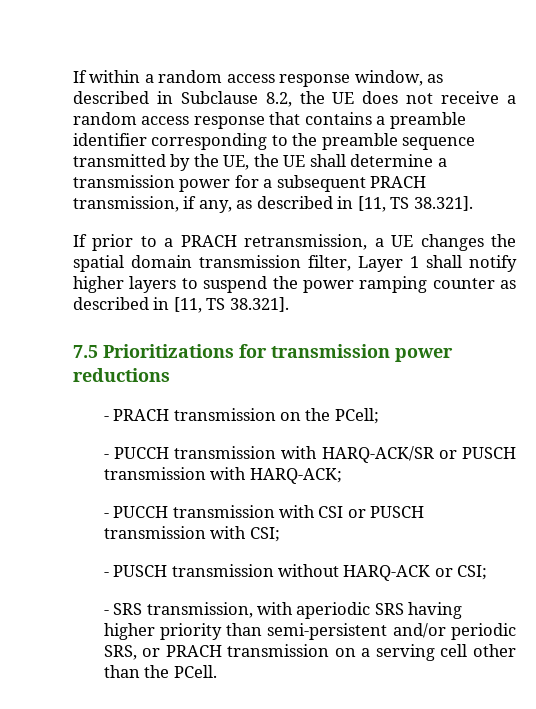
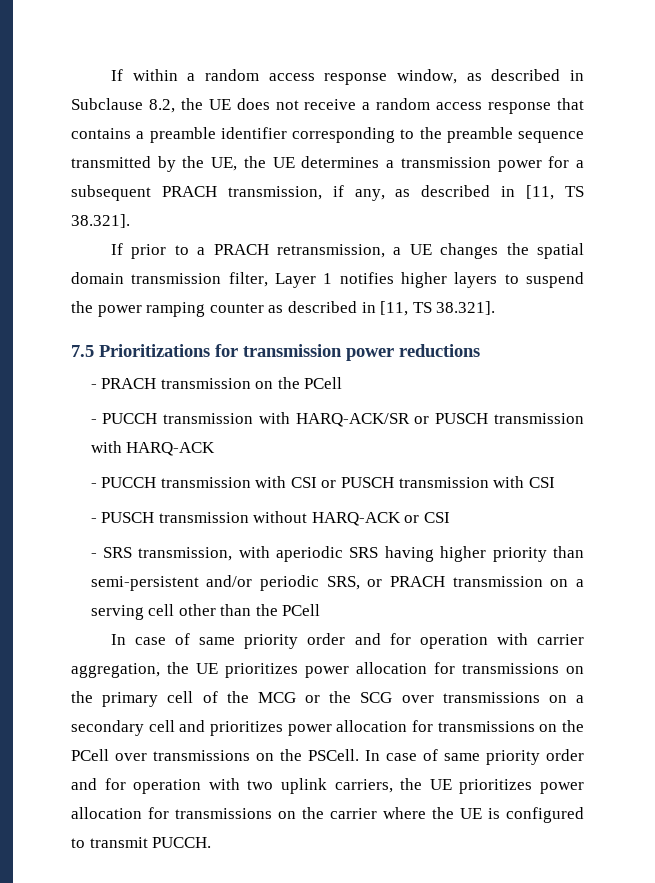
[309,154,434,167] shall determine -> [301,156,380,168] determines
[426,255,517,272] shall notify -> [339,272,394,284] notifies
[334,408,379,424] PCell; -> [304,377,343,389] PCell
[249,468,342,484] HARQ-ACK; -> [126,442,216,456] HARQ-ACK
[249,527,280,542] CSI; -> [528,477,555,488] CSI
[457,565,488,580] CSI; -> [424,512,451,523] CSI
[173,665,217,678] PCell. -> [282,604,321,616] [110,633,584,649] [71,662,584,678] [71,691,584,707] [71,720,584,736] [71,749,584,765] [71,778,584,794] [71,807,584,823] [71,837,212,848] PCell // In case of same priority order and for operation with carrier aggregation, the UE prioritizes power allocation for transmissions on the primary cell of the MCG or the SCG over transmissions on a secondary cell and prioritizes power allocation for transmissions on the PCell over transmissions on the PSCell. In case of same priority order and for operation with two uplink carriers, the UE prioritizes power allocation for transmissions on the carrier where the UE is configured to transmit PUCCH.

